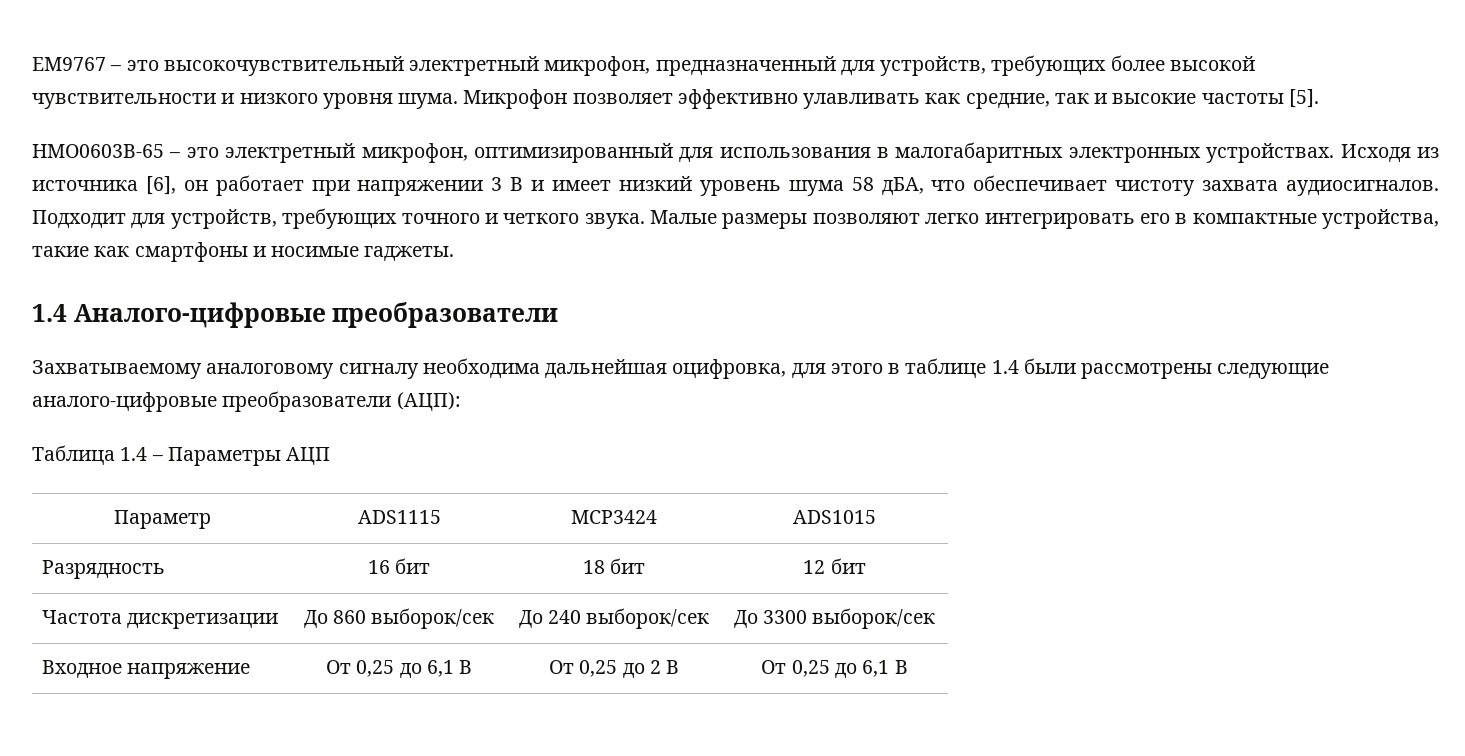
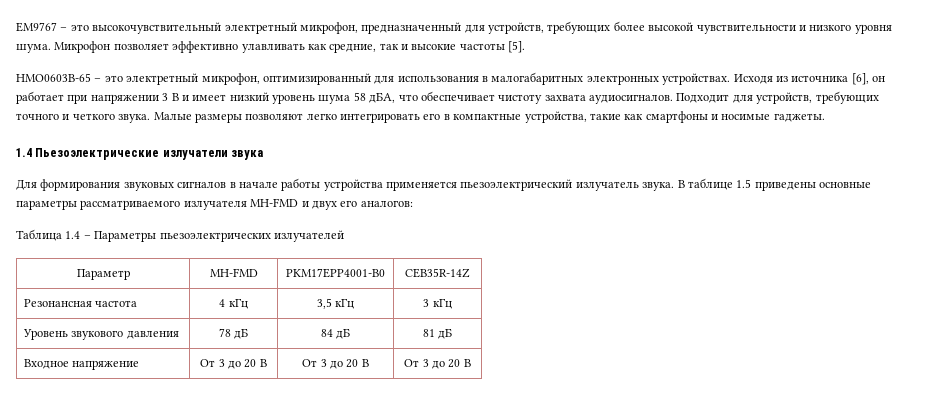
[73,302,559,328] [32,358,1330,379] [32,391,461,412] Аналого-цифровые преобразователи // Захватываемому аналоговому сигналу необходима дальнейшая оцифровка, для этого в таблице 1.4 были рассмотрены следующие аналого-цифровые преобразователи (АЦП): -> [35,148,264,160] [16,178,871,191] [16,198,413,210] Пьезоэлектрические излучатели звука // Для формирования звуковых сигналов в начале работы устройства применяется пьезоэлектрический излучатель звука. В таблице 1.5 приведены основные параметры рассматриваемого излучателя MH-FMD и двух его аналогов:
[286,447,331,465] АЦП -> [159,230,344,242] пьезоэлектрических излучателей
[357,510,441,524] [571,510,657,524] [793,510,876,524] [42,560,166,579] [367,558,431,574] [582,558,646,574] [803,558,866,574] [42,610,279,629] [303,608,495,629] [518,608,710,629] [733,608,936,629] ADS1115 | MCP3424 | ADS1015 // Разрядность | 16 бит | 18 бит | 12 бит // Частота дискретизации | До 860 выборок/сек | До 240 выборок/сек | До 3300 выборок/сек -> [209,268,258,277] [286,268,385,278] [405,268,470,278] [24,299,138,307] [219,299,248,309] [316,298,355,309] [423,299,452,309] [23,329,179,340] [218,328,249,339] [320,328,351,339] [422,328,453,339] MH-FMD | PKM17EPP4001-B0 | CEB35R-14Z // Резонансная частота | 4 кГц | 3,5 кГц | 3 кГц // Уровень звукового давления | 78 дБ | 84 дБ | 81 дБ
[356,660,473,678] [548,660,680,678] [761,660,890,678] 0,25 до 6,1 В | От 0,25 до 2 В | От 0,25 до 6,1 -> [218,359,267,369] [302,359,369,369] [404,359,461,369] 3 до 20 В | От 3 до 20 В | От 3 до 20

